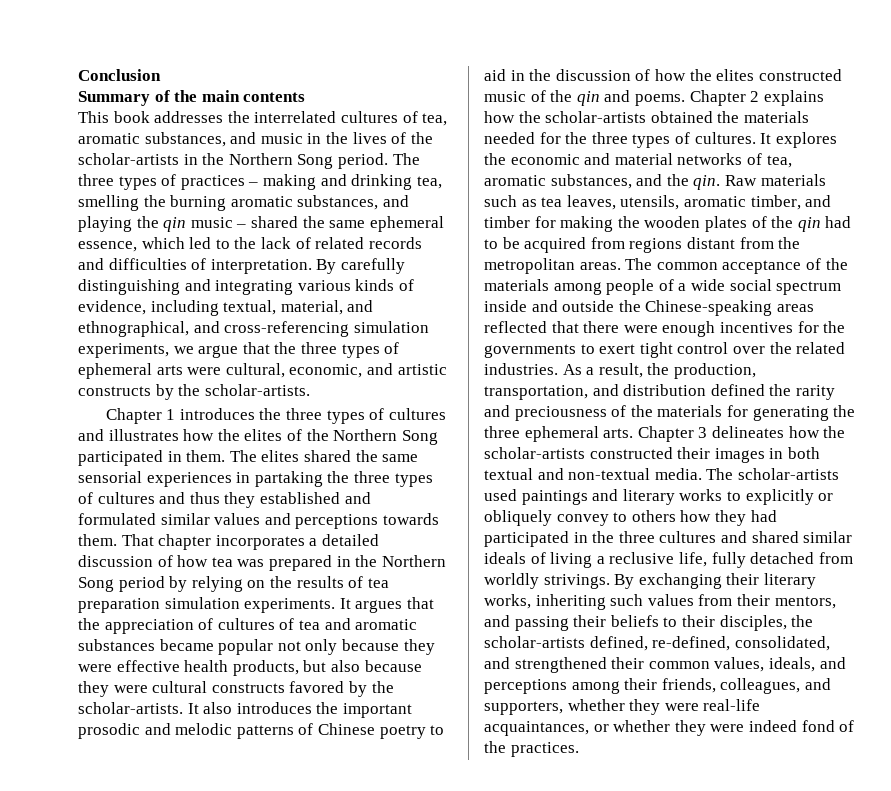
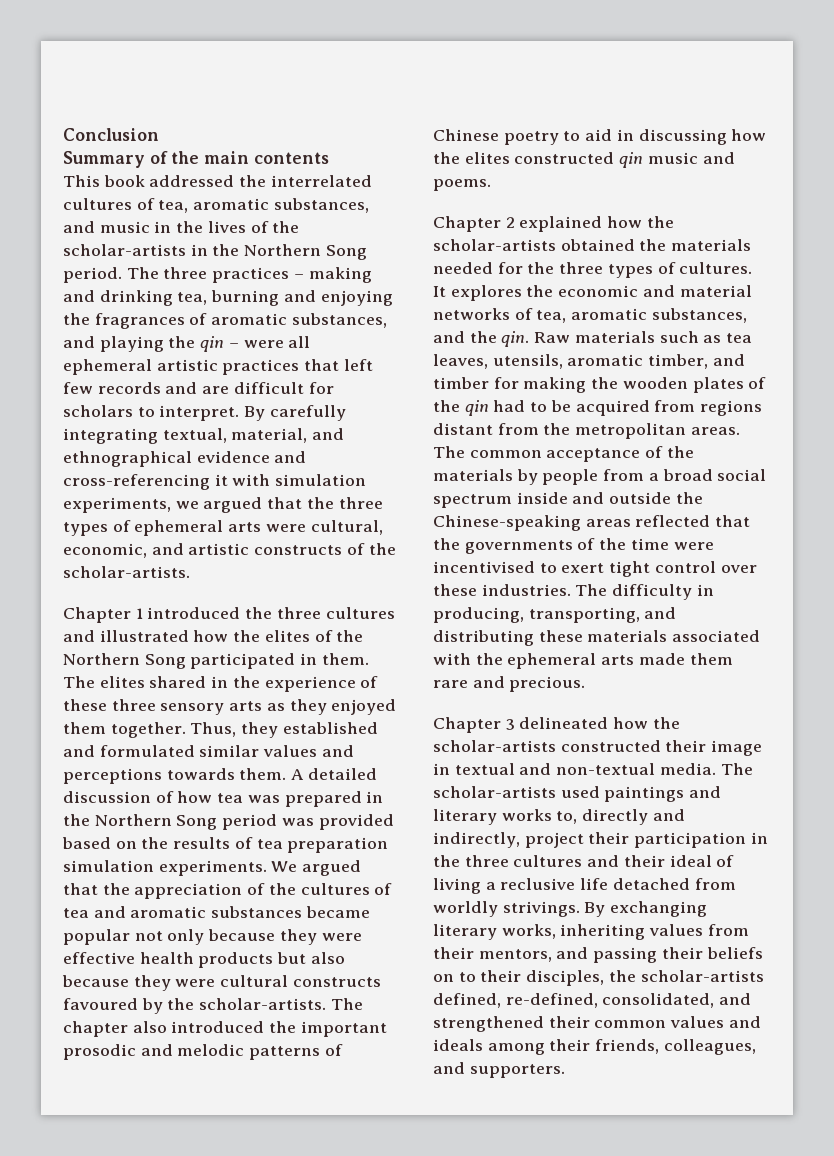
[154,111,224,123] addresses -> [149,175,235,187] addressed
[118,174,177,190] types of -> (208, 273) none
[78,195,227,211] smelling the burning -> [211,290,393,306] [63,313,208,329] burning and enjoying the fragrances of
[190,216,444,232] [78,237,422,252] [78,258,405,274] [78,279,414,295] [78,300,374,316] [78,321,350,337] music – shared the same ephemeral essence, which led to the lack of related records and difficulties of interpretation. By carefully distinguishing and integrating various kinds of evidence, including textual, material, and ethnographical, and cross-referencing -> [228,336,311,348] [63,359,373,375] [63,382,334,394] [63,405,346,421] [63,428,345,444] [63,451,307,467] [63,474,271,490] – were all ephemeral artistic practices that left few records and are difficult for scholars to interpret. By carefully integrating textual, material, and ethnographical evidence and cross-referencing it with
[198,345,239,358] argue -> [203,497,263,513] argued
[155,384,174,400] by -> [346,543,365,555] of
[179,408,446,424] [78,429,179,441] introduces the three types of cultures and illustrates -> [147,607,395,619] [63,630,189,642] introduced the three cultures and illustrated
[355,450,419,462] [78,471,433,487] [78,492,220,504] the same sensorial experiences in partaking the three types of cultures and thus -> [211,676,379,692] [63,699,397,715] [63,722,237,738] in the experience of these three sensory arts as they enjoyed them together. Thus,
[121,534,318,550] That chapter incorporates a -> [291,769,305,780] A
[169,576,243,592] by relying -> [281,814,394,830] [62,837,111,849] was provided based
[339,598,403,613] It argues -> [271,860,362,876] We argued
(214, 624) none -> [268,883,296,895] the
[232,660,299,676] products, -> [198,952,274,968] products
[289,681,394,697] [78,702,312,714] favored by the scholar-artists. It also introduces -> [63,998,363,1014] [63,1021,265,1037] favoured by the scholar-artists. The chapter also introduced
[529,69,651,81] the discussion of -> [638,129,727,145] discussing
[484,90,600,106] music of the qin -> [619,152,698,168] qin music
(685, 100) none -> (491, 185) //
[763,90,824,106] explains -> [519,216,603,232] explained
[553,279,725,295] among people of a wide -> [516,469,713,485] by people from a broad
[583,321,846,337] [484,344,576,358] there were enough incentives for the governments -> [433,538,714,554] [433,561,535,573] the governments of the time were incentivised
[769,342,846,354] [484,363,756,379] [484,384,835,400] [484,405,856,421] [484,426,634,442] the related industries. As a result, the production, transportation, and distribution defined the rarity and preciousness of the materials for generating the three ephemeral arts. -> [433,584,714,600] [433,607,677,623] [433,630,761,646] [433,653,733,669] [433,676,586,692] these industries. The difficulty in producing, transporting, and distributing these materials associated with the ephemeral arts made them rare and precious. //
[711,426,784,438] delineates -> [519,717,609,729] delineated
[714,447,820,463] images in both -> [711,740,763,756] [433,763,450,775] image in
[726,489,834,505] [484,510,777,526] [484,531,569,547] to explicitly or obliquely convey to others how they had participated -> [556,809,685,825] [433,832,747,848] to, directly and indirectly, project their participation
[751,531,853,543] [484,552,526,564] shared similar ideals -> [623,855,712,867] their ideal
[678,552,746,568] life, fully -> [580,878,609,890] life
[726,573,760,585] their -> (708, 909) none
[610,594,644,606] such -> (646, 932) none
(659, 621) none -> [433,974,454,982] on
[714,657,846,672] [484,679,567,694] values, ideals, and perceptions -> [670,1016,761,1028] [433,1039,483,1051] values and ideals
[484,699,761,715] [484,720,855,736] [484,741,579,757] supporters, whether they were real-life acquaintances, or whether they were indeed fond of the practices. -> [469,1064,565,1078] supporters.

